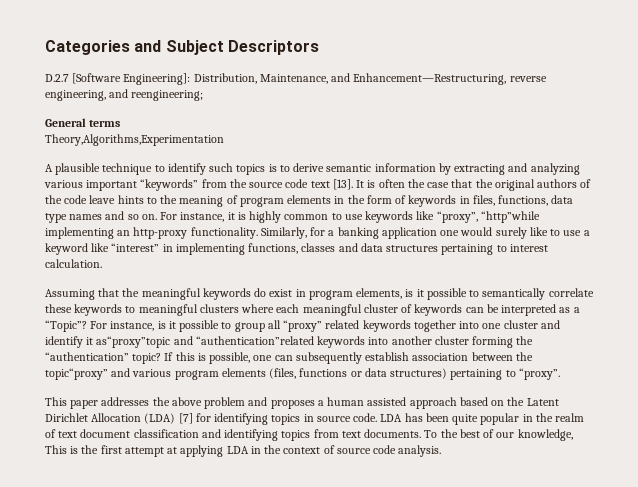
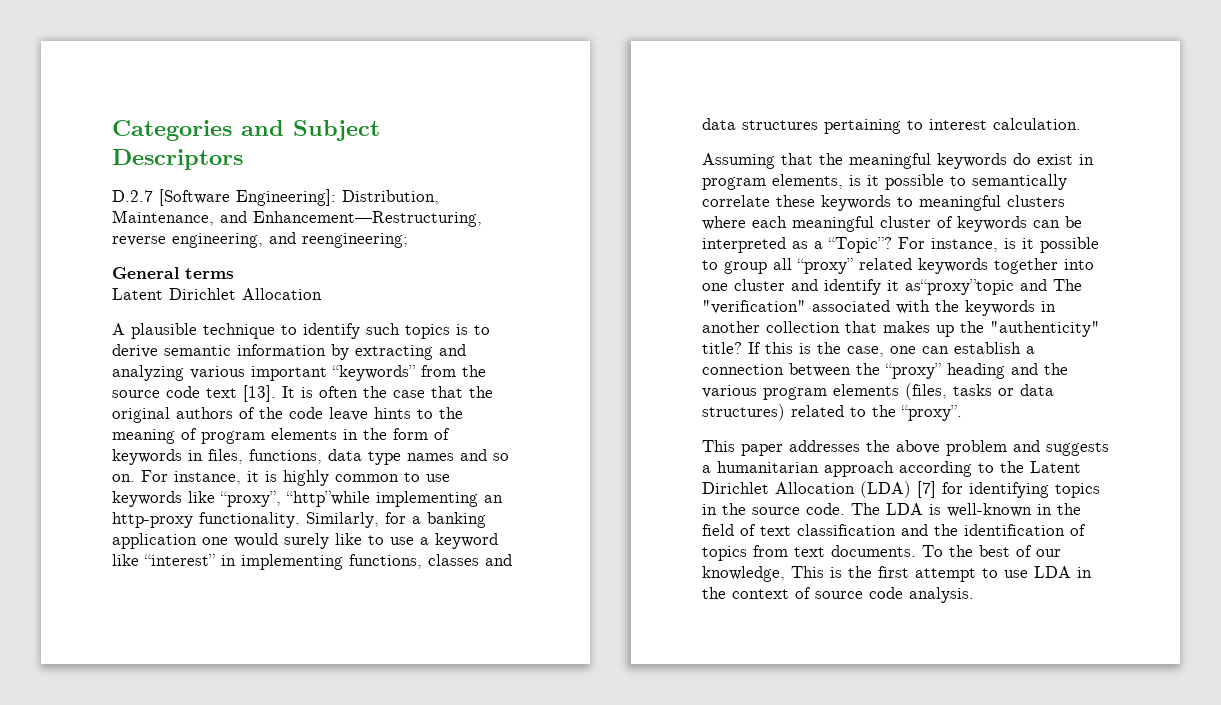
[45,134,224,146] Theory,Algorithms,Experimentation -> [112,288,322,300] Latent Dirichlet Allocation
[195,336,534,348] [45,352,533,364] [45,368,131,380] “authentication”related keywords into another cluster forming the “authentication” topic? If this is possible, one can subsequently establish association between the topic“proxy” and -> [1053,279,1082,291] [702,300,1056,316] [702,321,1100,337] [702,342,1035,357] [702,363,1068,379] The "verification" associated with the keywords in another collection that makes up the "authenticity" title? If this is the case, one can establish a connection between the “proxy” heading and the
[299,368,348,377] functions -> [953,384,992,396] tasks
[450,369,516,380] pertaining to -> [791,405,896,417] related to the
[270,397,505,409] proposes a human assisted approach based on -> [1046,442,1109,456] [702,461,994,477] suggests a humanitarian approach according to
(314, 418) none -> [722,503,746,515] the
[380,413,585,425] LDA has been quite popular in the realm -> [851,503,1081,517] [702,524,734,536] The LDA is well-known in the field
[80,429,131,438] document -> (791, 531) none
[224,429,279,441] identifying -> [934,524,1086,536] the identification of
[167,445,224,457] at applying -> [982,568,1028,578] to use

